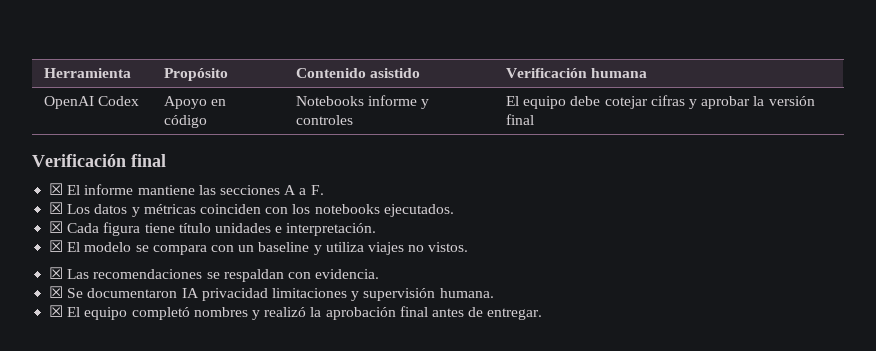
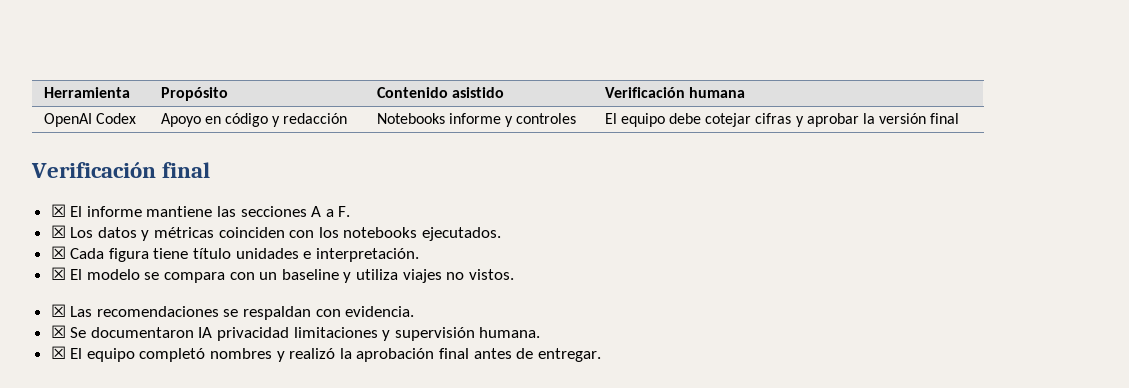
(208, 121) none -> [272,113,348,127] y redacción

